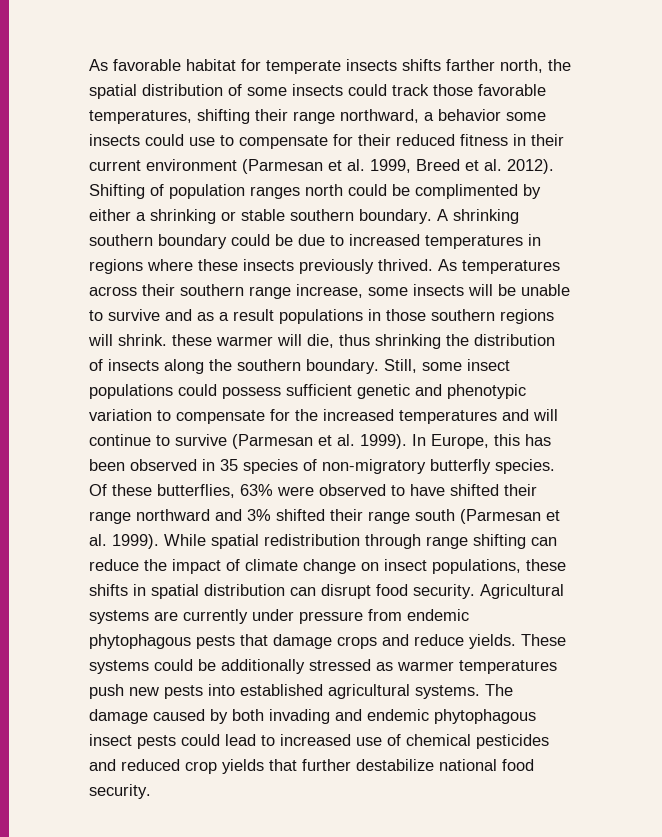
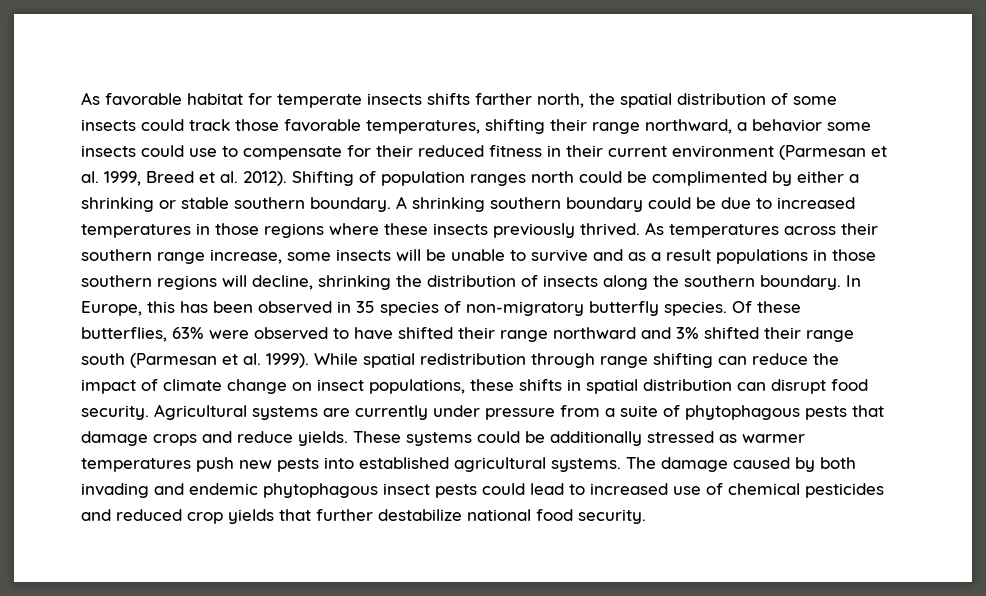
(541, 240) none -> [215,223,259,235] those
[118,334,370,348] shrink. these warmer will die, thus -> [252,275,313,290] decline,
[384,359,510,373] [89,384,526,399] [89,409,558,424] [89,434,407,449] Still, some insect populations could possess sufficient genetic and phenotypic variation to compensate for the increased temperatures and will continue to survive (Parmesan et al. 1999). -> (841, 282) none
[407,609,469,621] endemic -> [605,405,680,417] a suite of

